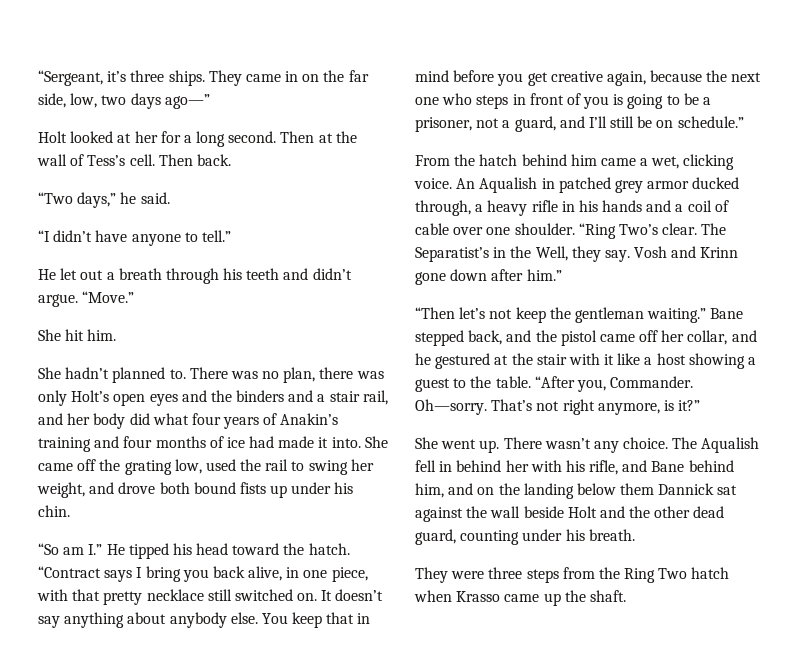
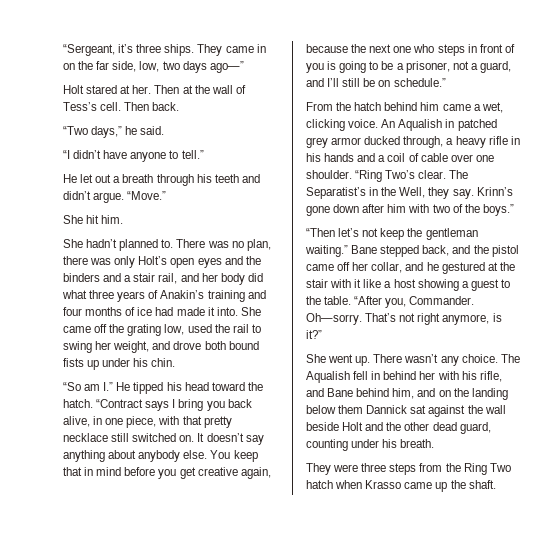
[70,131,277,147] looked at her for a long second. -> [86,85,152,94] stared at her.
[191,413,221,425] four -> [89,290,115,299] three
[634,246,739,258] [415,269,562,285] Vosh and Krinn gone down after him.” -> [476,187,513,196] [306,204,514,216] Krinn’s gone down after him with two of the boys.”

